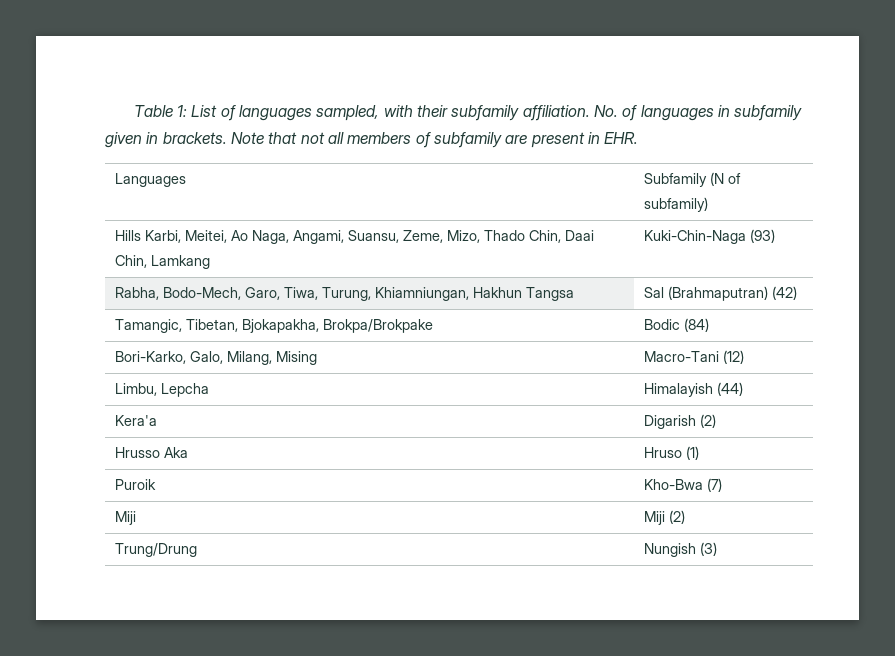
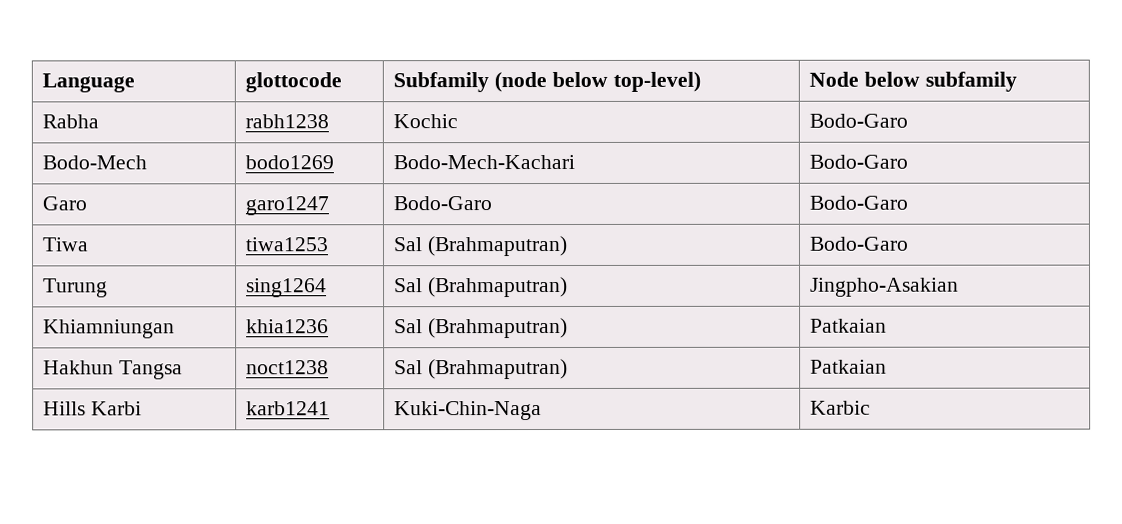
[133,105,803,121] [105,132,639,148] [115,173,187,187] [644,172,742,187] [644,197,709,212] [115,230,595,244] [115,255,211,269] [644,229,776,244] [115,287,470,301] Table 1: List of languages sampled, with their subfamily affiliation. No. of languages in subfamily given in brackets. Note that not all members of subfamily are present in EHR. // Languages | Subfamily (N of subfamily) // Hills Karbi, Meitei, Ao Naga, Angami, Suansu, Zeme, Mizo, Thado Chin, Daai Chin, Lamkang | Kuki-Chin-Naga (93) // Rabha, Bodo-Mech, Garo, Tiwa, Turung, Khiamniungan, -> [42,73,136,93] [245,72,343,93] [393,71,701,93] [809,71,1017,92] [42,114,100,129] [245,114,330,129] [393,114,459,129] [809,113,909,128] [42,155,148,170] [245,155,335,170] [393,154,576,170] [809,154,909,169] [42,196,88,211] [245,196,330,216] [393,196,493,211] [809,195,909,210] [42,237,89,252] [245,237,329,252] [393,235,568,257] [809,236,909,251] [43,278,109,298] [246,278,328,298] [394,276,569,298] [810,277,960,297] [43,319,176,339] [246,319,330,334] [394,317,569,339] [810,318,888,333] Language | glottocode | Subfamily (node below top-level) | Node below subfamily // Rabha | rabh1238 | Kochic | Bodo-Garo // Bodo-Mech | bodo1269 | Bodo-Mech-Kachari | Bodo-Garo // Garo | garo1247 | Bodo-Garo | Bodo-Garo // Tiwa | tiwa1253 | Sal (Brahmaputran) | Bodo-Garo // Turung | sing1264 | Sal (Brahmaputran) | Jingpho-Asakian // Khiamniungan | khia1236 | Sal (Brahmaputran) | Patkaian //
[644,286,798,301] [115,319,434,333] [644,318,710,332] [115,351,318,365] [644,350,745,364] [115,383,210,397] [644,382,744,397] [115,415,158,426] [644,414,717,429] [115,447,189,458] [644,446,700,460] [115,479,157,490] [644,478,723,492] [115,511,137,525] [644,510,686,525] [115,543,198,557] [644,542,718,557] | Sal (Brahmaputran) (42) // Tamangic, Tibetan, Bjokapakha, Brokpa/Brokpake | Bodic (84) // Bori-Karko, Galo, Milang, Mising | Macro-Tani (12) // Limbu, Lepcha | Himalayish (44) // Kera'a | Digarish (2) // Hrusso Aka | Hruso (1) // Puroik | Kho-Bwa (7) // Miji | Miji (2) // Trung/Drung | Nungish (3) -> [246,360,330,375] [394,358,569,380] [810,359,888,374] [43,401,143,416] [246,401,331,416] [394,401,543,421] [810,400,872,415] | noct1238 | Sal (Brahmaputran) | Patkaian // Hills Karbi | karb1241 | Kuki-Chin-Naga | Karbic

